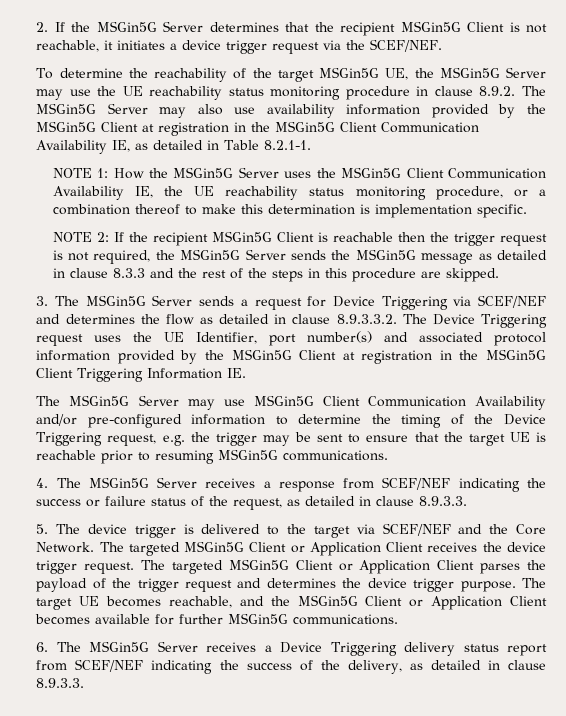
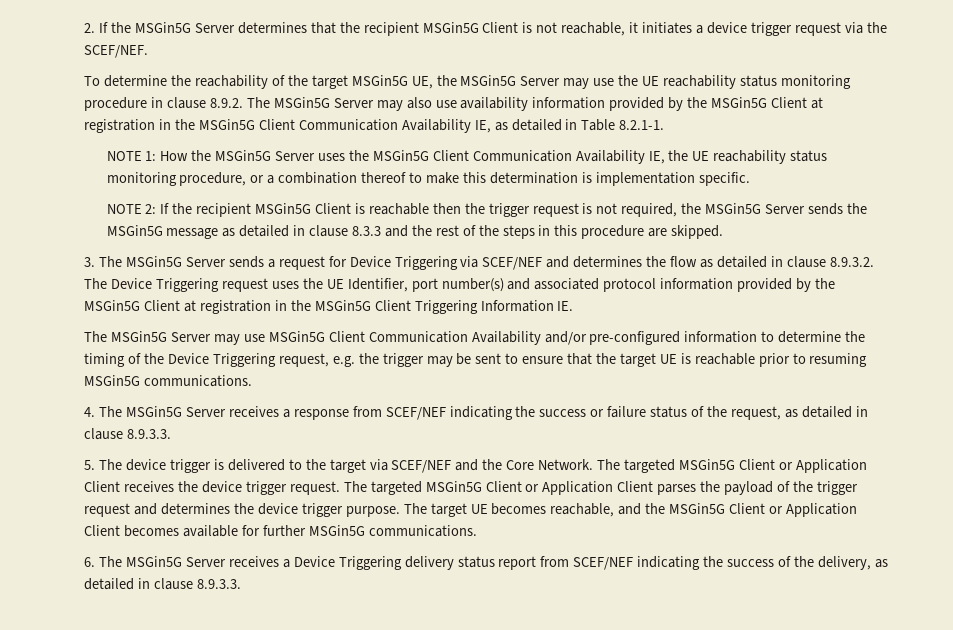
[336,314,397,324] 8.9.3.3.2. -> [829,257,874,267] 8.9.3.2.

